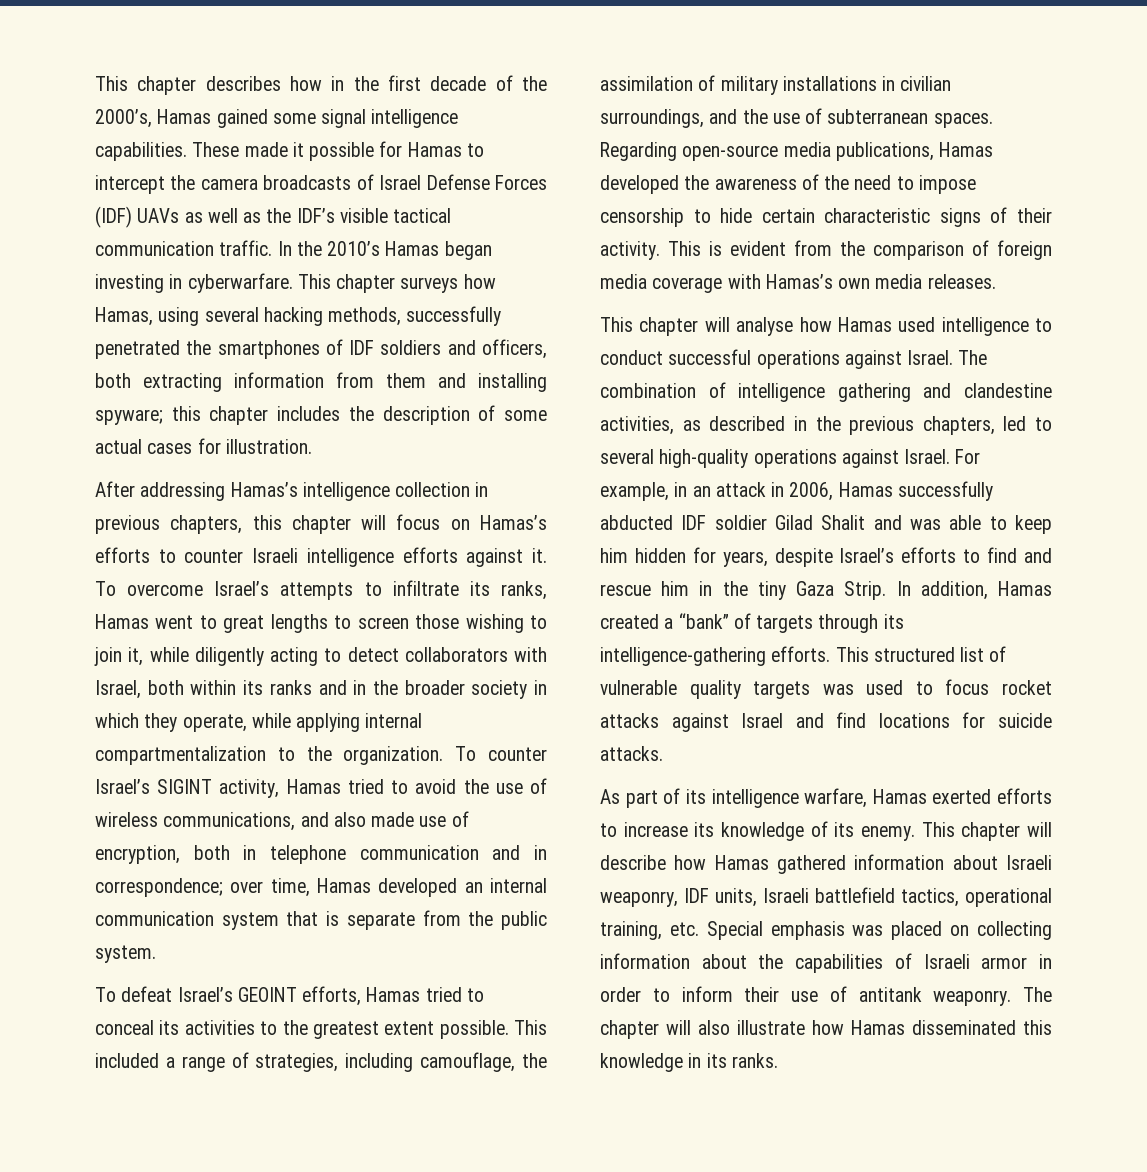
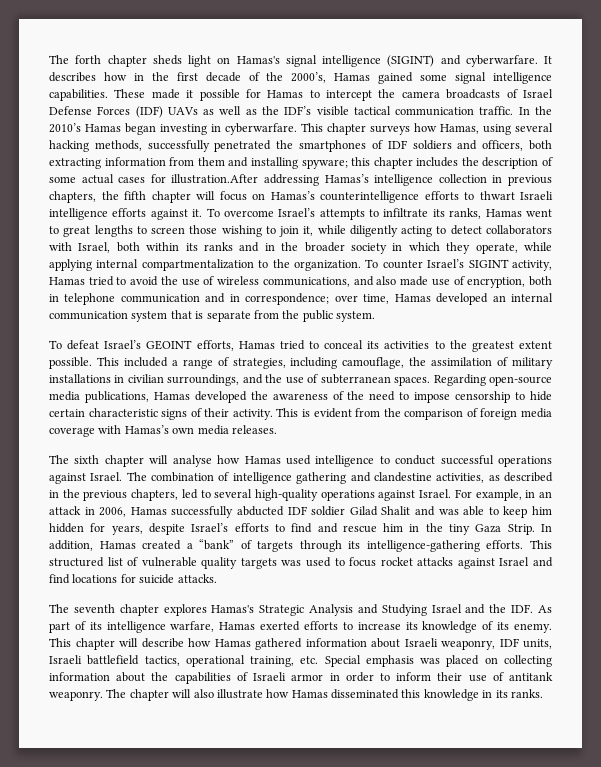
[95,76,197,95] This chapter -> [49,55,552,67] The forth chapter sheds light on Hamas's signal intelligence (SIGINT) and cyberwarfare. It
[225,439,312,454] [95,481,135,497] illustration. // After -> [171,174,259,184] illustration.After
[252,515,282,530] this -> [101,191,146,200] the fifth
[95,547,244,563] efforts to counter -> [320,191,515,203] counterintelligence efforts to thwart
[600,317,633,332] This -> [49,455,100,464] The sixth
(663, 753) none -> [49,604,534,616] The seventh chapter explores Hamas's Strategic Analysis and Studying Israel and the IDF.

